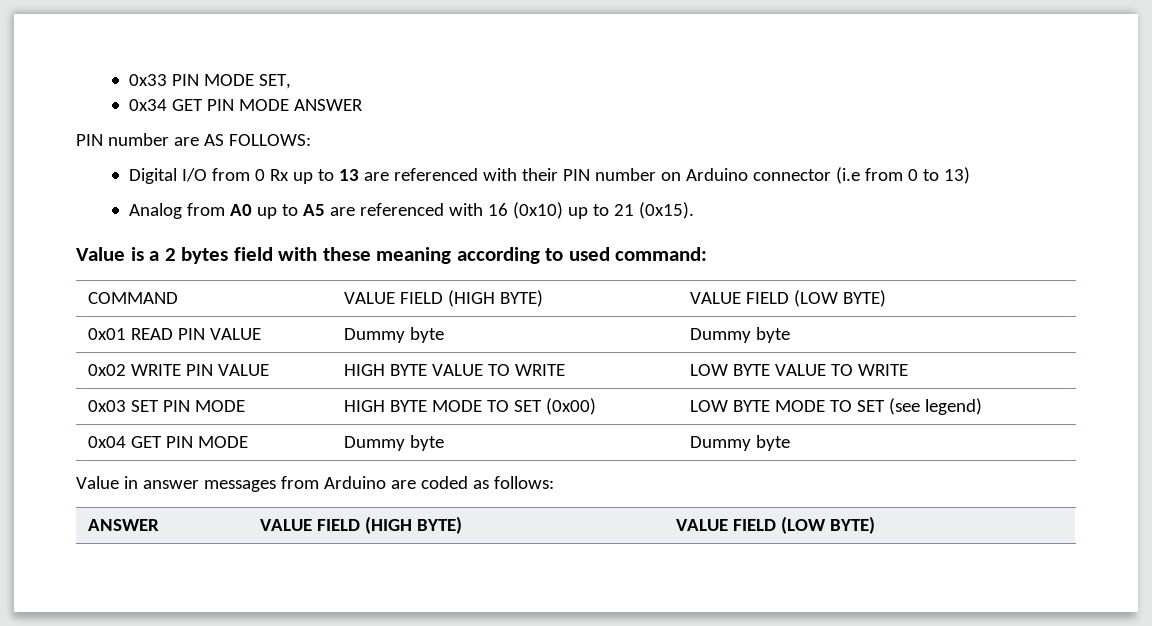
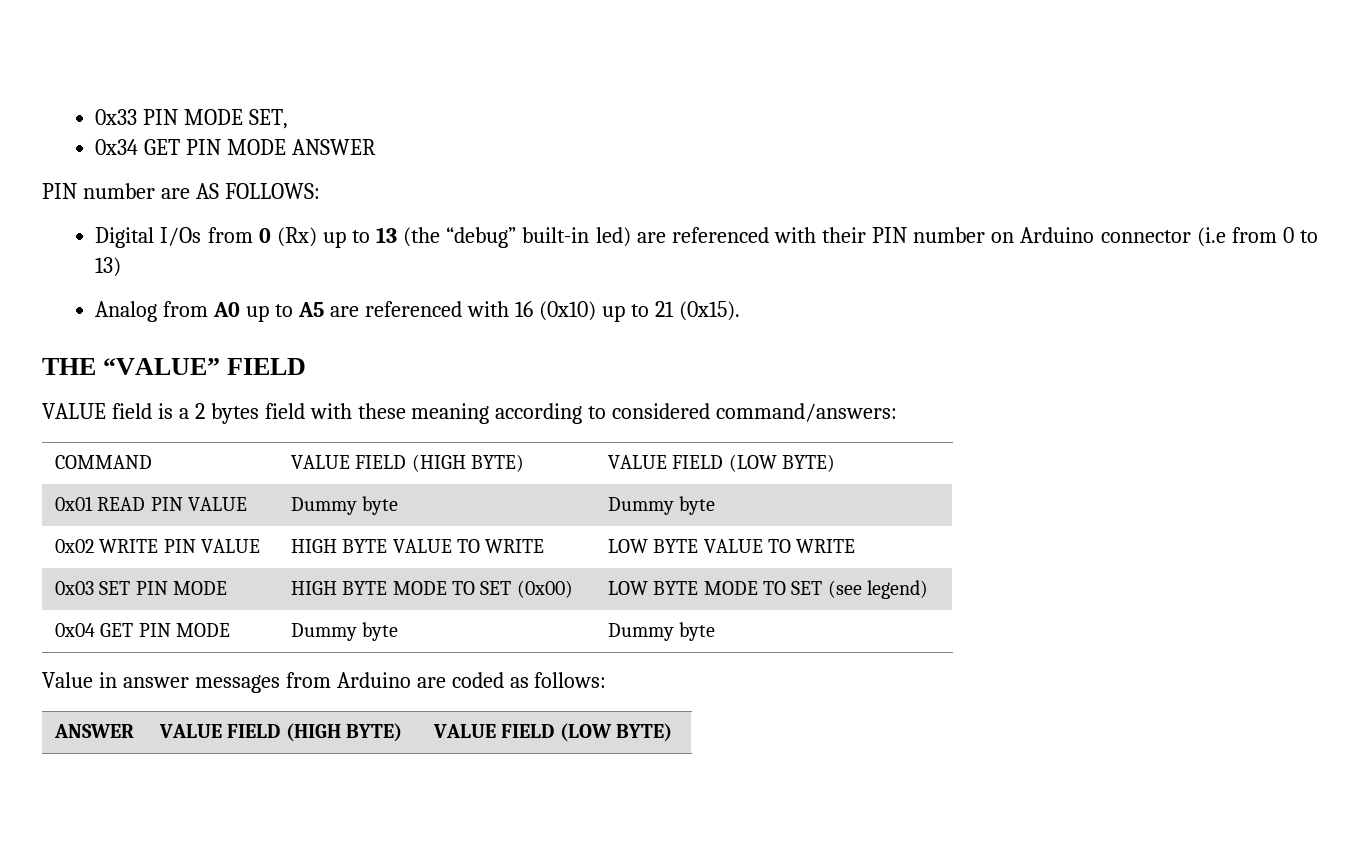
[181,168,289,182] I/O from 0 Rx -> [160,227,317,247] I/Os from 0 (Rx)
(359, 175) none -> [403,227,631,248] (the “debug” built-in led)
[76,247,125,261] Value -> [42,358,307,375] [42,403,152,419] THE “VALUE” FIELD // VALUE field
[568,247,708,261] used command: -> [612,403,898,422] considered command/answers:

